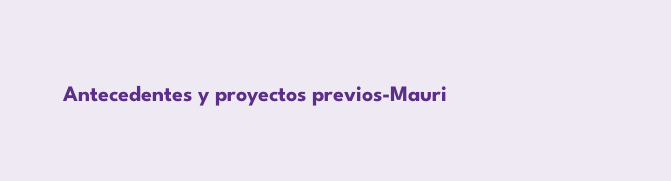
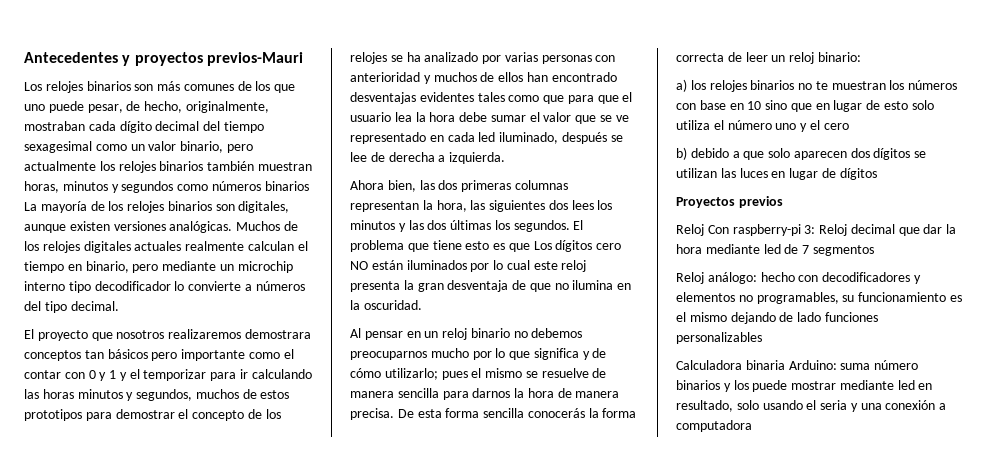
(447, 96) none -> [24,81,296,93] [24,101,269,113] [24,121,264,133] [24,141,253,153] [24,161,312,173] [24,181,309,193] [24,201,290,213] [24,221,298,233] [24,241,308,253] [24,261,293,273] [24,281,305,293] [24,301,119,313] [24,329,311,341] [24,349,294,361] [24,369,312,381] [24,389,290,401] [24,409,281,421] [350,52,616,64] [350,72,617,84] [350,92,633,104] [350,112,629,124] [350,132,623,144] [350,152,506,164] [350,180,568,192] [350,200,613,212] [350,220,584,232] [350,240,622,252] [350,260,587,272] [350,280,632,292] [350,300,422,310] [350,328,583,340] [350,348,607,360] [350,368,607,380] [350,388,620,400] [350,408,637,420] [676,52,861,64] [676,79,958,92] [676,100,934,112] [676,120,849,132] [676,147,927,160] [676,168,877,180] [676,196,783,208] [676,224,957,236] [676,244,874,256] [676,272,921,284] [676,292,962,304] [676,312,878,324] [676,332,762,344] [676,360,919,370] [676,380,933,392] [676,400,947,412] [676,420,752,432] // Los relojes binarios son más comunes de los que uno puede pesar, de hecho, originalmente, mostraban cada dígito decimal del tiempo sexagesimal como un valor binario, pero actualmente los relojes binarios también muestran horas, minutos y segundos como números binarios La mayoría de los relojes binarios son digitales, aunque existen versiones analógicas. Muchos de los relojes digitales actuales realmente calculan el tiempo en binario, pero mediante un microchip interno tipo decodificador lo convierte a números del tipo decimal. // El proyecto que nosotros realizaremos demostrara conceptos tan básicos pero importante como el contar con 0 y 1 y el temporizar para ir calculando las horas minutos y segundos, muchos de estos prototipos para demostrar el concepto de los relojes se ha analizado por varias personas con anterioridad y muchos de ellos han encontrado desventajas evidentes tales como que para que el usuario lea la hora debe sumar el valor que se ve representado en cada led iluminado, después se lee de derecha a izquierda. // Ahora bien, las dos primeras columnas representan la hora, las siguientes dos lees los minutos y las dos últimas los segundos. El problema que tiene esto es que Los dígitos cero NO están iluminados por lo cual este reloj presenta la gran desventaja de que no ilumina en la oscuridad. // Al pensar en un reloj binario no debemos preocuparnos mucho por lo que significa y de cómo utilizarlo; pues el mismo se resuelve de manera sencilla para darnos la hora de manera precisa. De esta forma sencilla conocerás la forma correcta de leer un reloj binario: // a) los relojes binarios no te muestran los números con base en 10 sino que en lugar de esto solo utiliza el número uno y el cero // b) debido a que solo aparecen dos dígitos se utilizan las luces en lugar de dígitos // Proyectos previos // Reloj Con raspberry-pi 3: Reloj decimal que dar la hora mediante led de 7 segmentos // Reloj análogo: hecho con decodificadores y elementos no programables, su funcionamiento es el mismo dejando de lado funciones personalizables // Calculadora binaria Arduino: suma número binarios y los puede mostrar mediante led en resultado, solo usando el seria y una conexión a computadora

